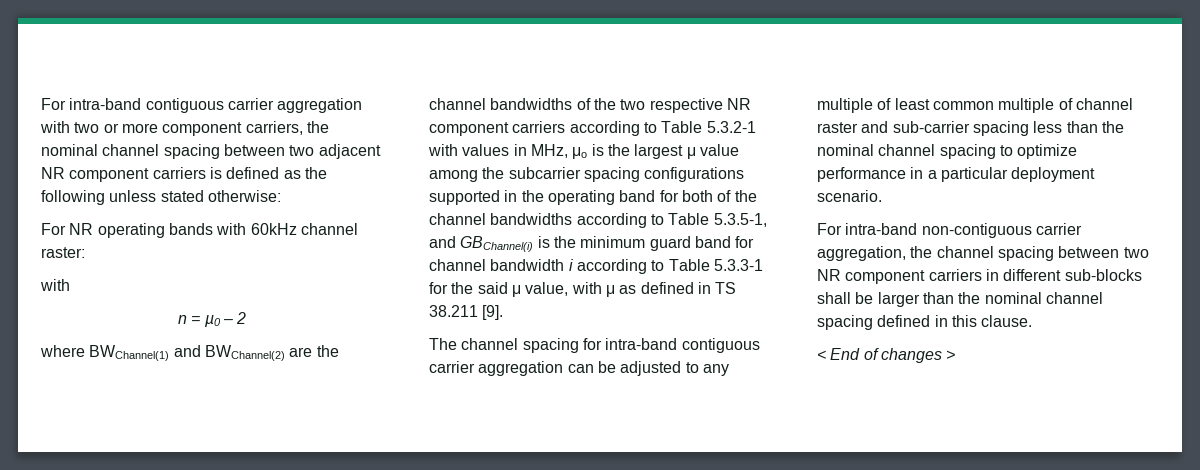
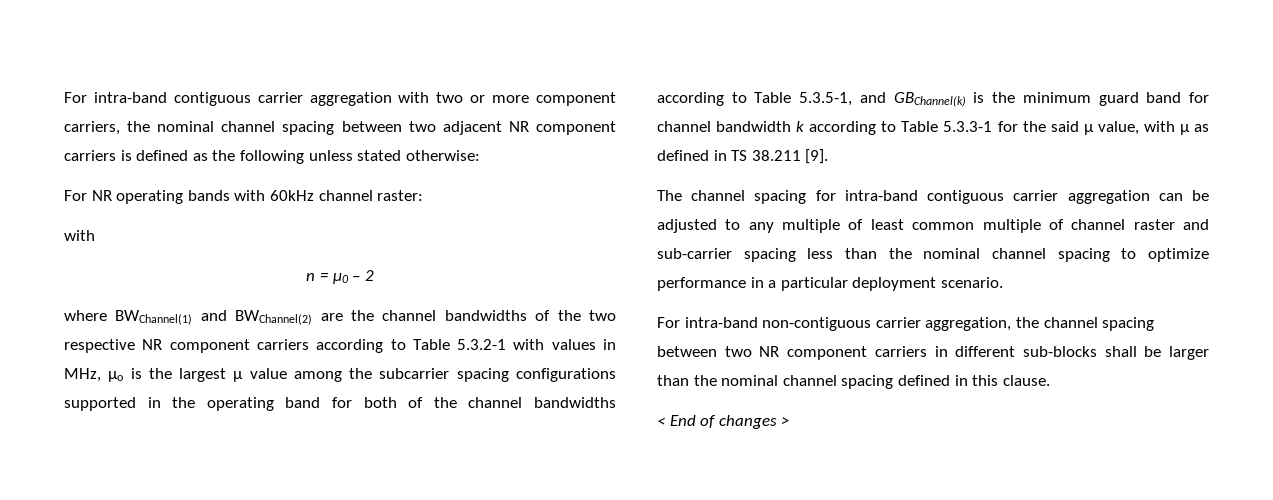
[460,236,534,252] GBChannel(i) -> [893,92,966,107] GBChannel(k)
[568,259,573,271] i -> [796,121,805,132] k

